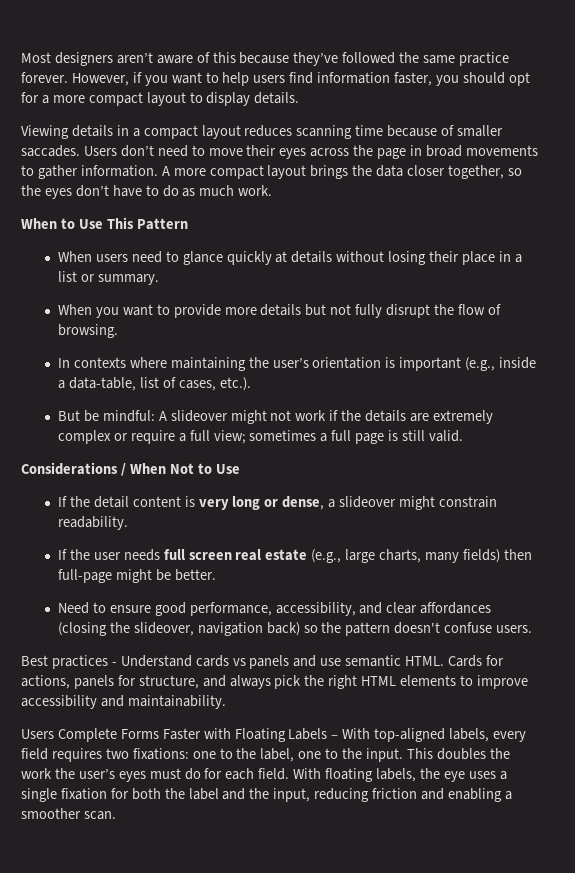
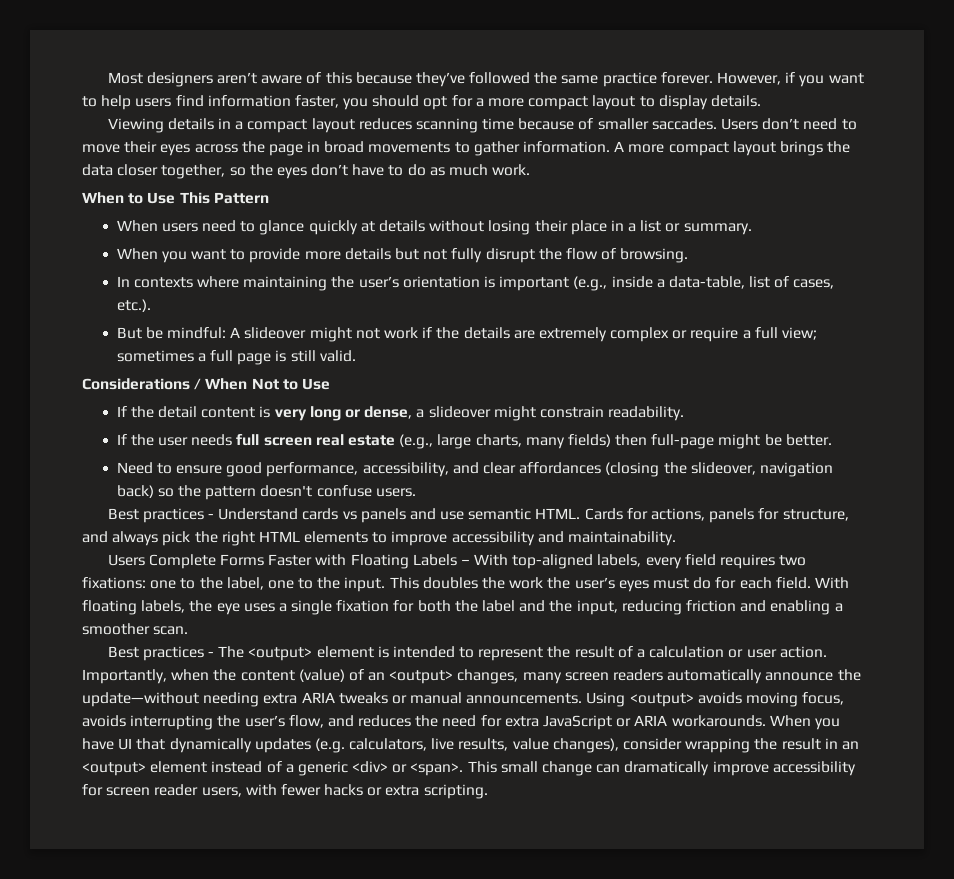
(116, 815) none -> [107,646,827,661] [82,669,861,684] [82,692,845,707] [82,715,840,730] [82,738,859,753] [82,761,856,776] [82,784,488,799] // Best practices - The <output> element is intended to represent the result of a calculation or user action. Importantly, when the content (value) of an <output> changes, many screen readers automatically announce the update—without needing extra ARIA tweaks or manual announcements. Using <output> avoids moving focus, avoids interrupting the user’s flow, and reduces the need for extra JavaScript or ARIA workarounds. When you have UI that dynamically updates (e.g. calculators, live results, value changes), consider wrapping the result in an <output> element instead of a generic <div> or <span>. This small change can dramatically improve accessibility for screen reader users, with fewer hacks or extra scripting.

